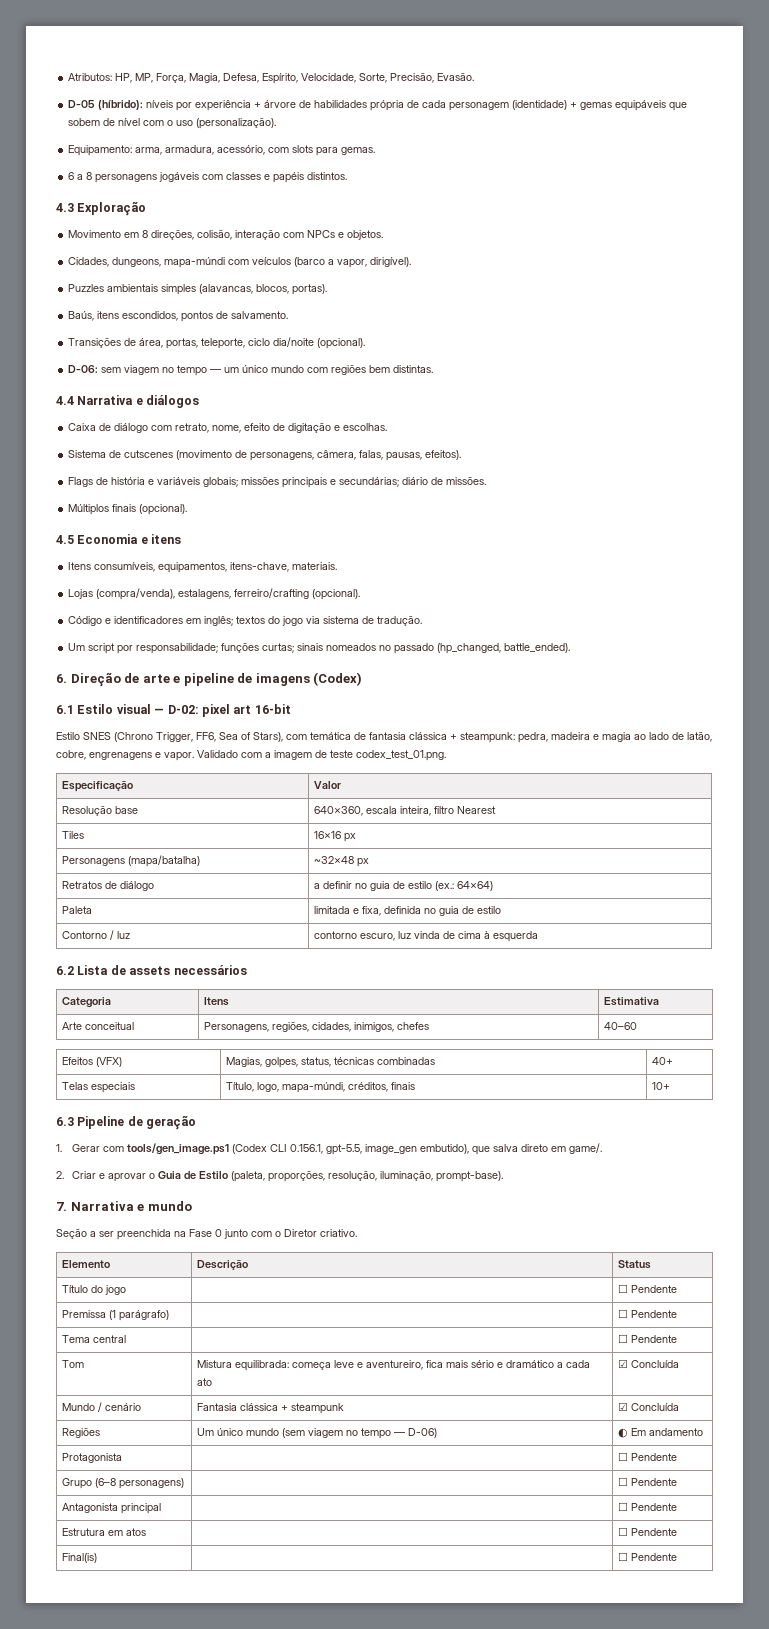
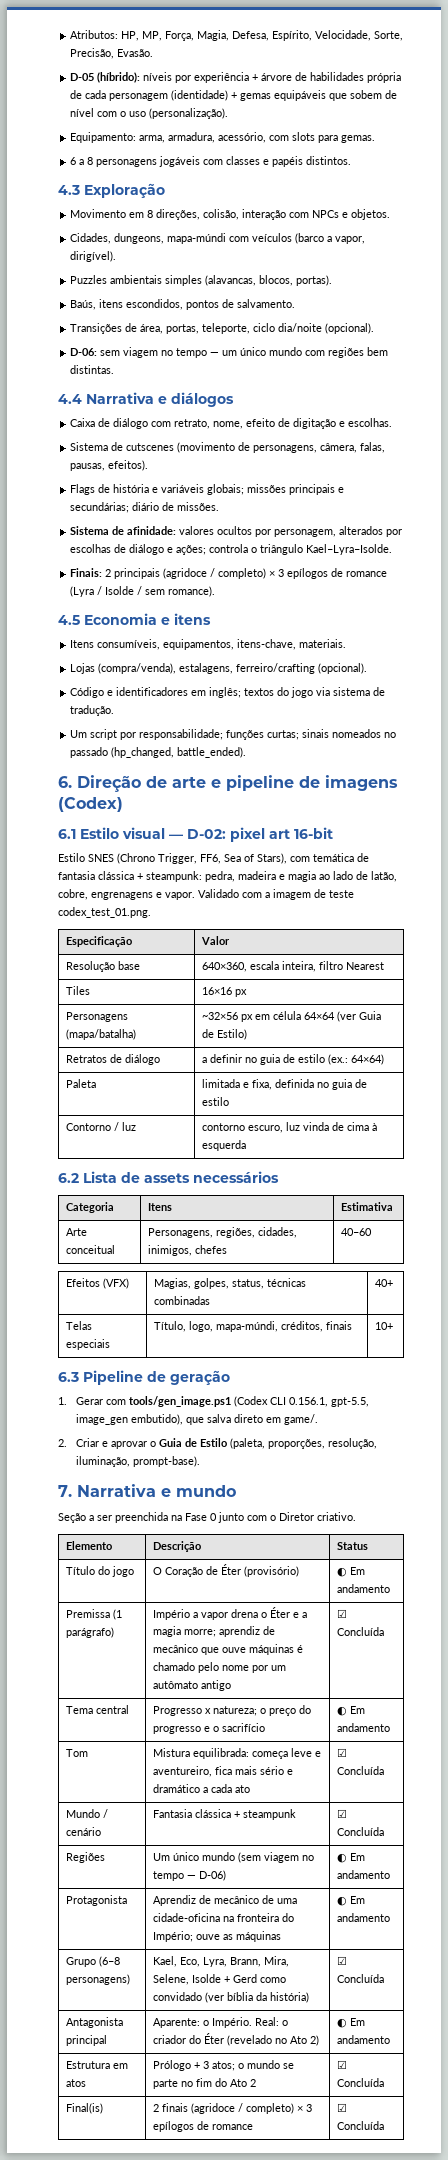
[68,504,188,515] Múltiplos finais (opcional). -> [70,526,403,537] [70,544,393,555] [70,568,388,579] [70,586,216,597] Sistema de afinidade: valores ocultos por personagem, alterados por escolhas de diálogo e ações; controla o triângulo Kael–Lyra–Isolde. // Finais: 2 principais (agridoce / completo) × 3 epílogos de romance (Lyra / Isolde / sem romance).
[314,856,370,867] ~32×48 px -> [202,1011,382,1022] [202,1029,248,1040] ~32×56 px em célula 64×64 (ver Guia de Estilo)
[618,1284,678,1293] [62,1310,170,1321] [618,1309,678,1318] [62,1335,127,1343] [618,1334,678,1343] | ☐ Pendente // Premissa (1 parágrafo) | | ☐ Pendente // Tema central | | ☐ Pendente -> [153,1564,300,1577] [337,1567,366,1577] [337,1584,391,1593] [66,1609,123,1620] [66,1627,115,1638] [153,1607,308,1620] [153,1626,276,1637] [153,1644,304,1655] [153,1662,287,1673] [153,1680,232,1691] [337,1609,348,1618] [337,1627,385,1636] [66,1705,130,1714] [153,1705,312,1716] [153,1723,266,1734] [337,1706,366,1716] [337,1723,391,1732] O Coração de Éter (provisório) | ◐ Em andamento // Premissa (1 parágrafo) | Império a vapor drena o Éter e a magia morre; aprendiz de mecânico que ouve máquinas é chamado pelo nome por um autômato antigo | ☑ Concluída // Tema central | Progresso x natureza; o preço do progresso e o sacrifício | ◐ Em andamento
[618,1452,678,1461] [62,1478,185,1489] [618,1477,678,1486] [62,1503,162,1514] [618,1502,678,1511] [62,1528,147,1536] [618,1527,678,1536] [62,1553,98,1563] [618,1552,678,1561] | ☐ Pendente // Grupo (6–8 personagens) | | ☐ Pendente // Antagonista principal | | ☐ Pendente // Estrutura em atos | | ☐ Pendente // Final(is) | | ☐ Pendente -> [153,1895,298,1906] [153,1913,295,1922] [153,1931,282,1942] [337,1896,366,1906] [337,1913,391,1922] [66,1956,121,1967] [66,1974,131,1985] [153,1956,290,1967] [153,1974,287,1985] [153,1992,310,2003] [337,1956,348,1965] [337,1974,385,1983] [66,2017,124,2028] [66,2035,108,2046] [153,2017,289,2028] [153,2033,320,2046] [337,2018,366,2028] [337,2035,391,2044] [66,2061,129,2069] [66,2079,87,2087] [153,2060,295,2071] [153,2078,257,2089] [337,2060,348,2069] [337,2078,385,2087] [66,2103,104,2114] [153,2103,313,2114] [153,2121,254,2132] [337,2103,348,2112] [337,2121,385,2130] Aprendiz de mecânico de uma cidade-oficina na fronteira do Império; ouve as máquinas | ◐ Em andamento // Grupo (6–8 personagens) | Kael, Eco, Lyra, Brann, Mira, Selene, Isolde + Gerd como convidado (ver bíblia da história) | ☑ Concluída // Antagonista principal | Aparente: o Império. Real: o criador do Éter (revelado no Ato 2) | ◐ Em andamento // Estrutura em atos | Prólogo + 3 atos; o mundo se parte no fim do Ato 2 | ☑ Concluída // Final(is) | 2 finais (agridoce / completo) × 3 epílogos de romance | ☑ Concluída

